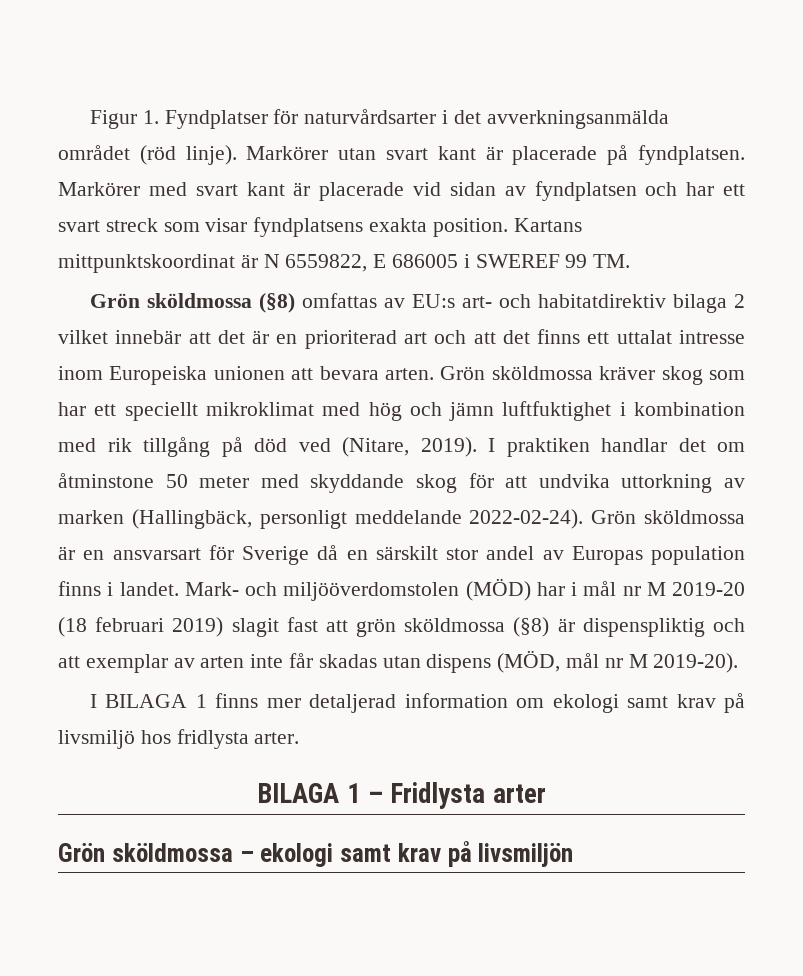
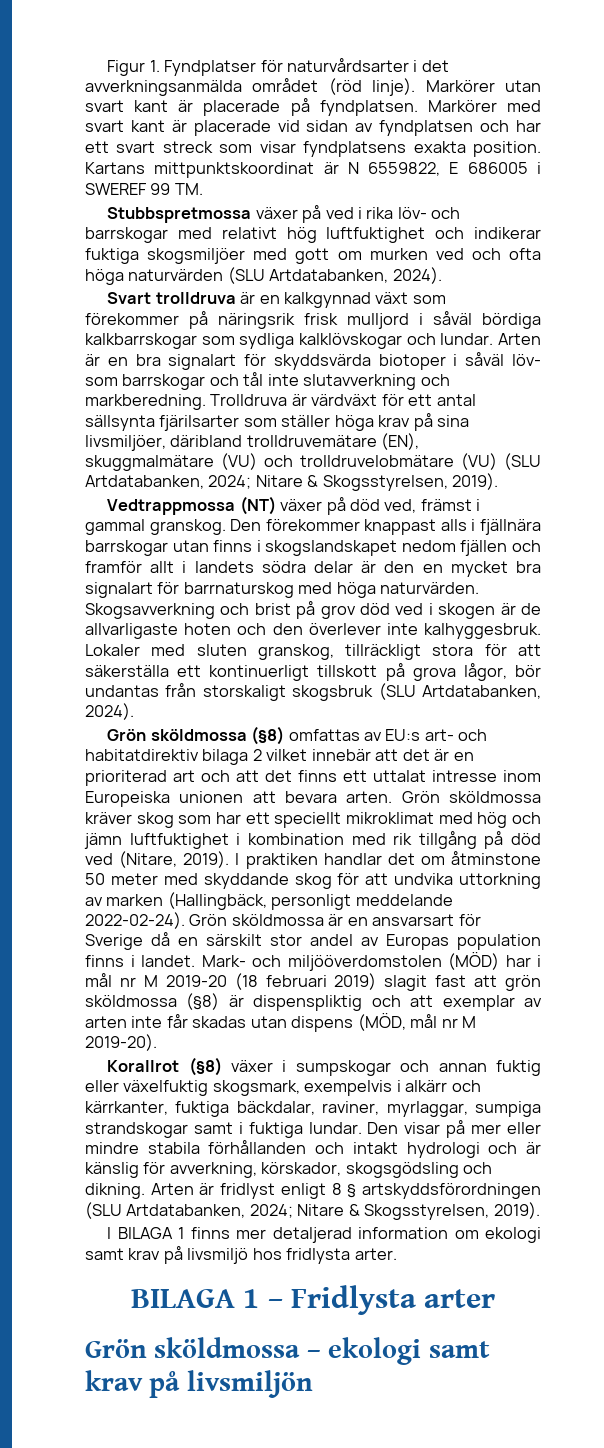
(631, 261) none -> [107,205,461,223] [85,227,541,243] [85,248,541,264] [85,267,442,285] [107,292,446,308] [85,311,541,329] [85,333,541,349] [85,352,541,370] [85,372,450,390] [85,394,476,410] [85,413,470,431] [85,433,420,451] [85,453,541,471] [85,473,499,491] [107,496,481,515] [85,519,541,535] [85,540,541,556] [85,561,541,577] [85,582,480,598] [85,601,541,619] [85,623,541,639] [85,644,541,660] [85,663,542,681] [85,683,541,701] [85,703,134,720] // Stubbspretmossa växer på ved i rika löv- och barrskogar med relativt hög luftfuktighet och indikerar fuktiga skogsmiljöer med gott om murken ved och ofta höga naturvärden (SLU Artdatabanken, 2024). // Svart trolldruva är en kalkgynnad växt som förekommer på näringsrik frisk mulljord i såväl bördiga kalkbarrskogar som sydliga kalklövskogar och lundar. Arten är en bra signalart för skyddsvärda biotoper i såväl löv- som barrskogar och tål inte slutavverkning och markberedning. Trolldruva är värdväxt för ett antal sällsynta fjärilsarter som ställer höga krav på sina livsmiljöer, däribland trolldruvemätare (EN), skuggmalmätare (VU) och trolldruvelobmätare (VU) (SLU Artdatabanken, 2024; Nitare & Skogsstyrelsen, 2019). // Vedtrappmossa (NT) växer på död ved, främst i gammal granskog. Den förekommer knappast alls i fjällnära barrskogar utan finns i skogslandskapet nedom fjällen och framför allt i landets södra delar är den en mycket bra signalart för barrnaturskog med höga naturvärden. Skogsavverkning och brist på grov död ved i skogen är de allvarligaste hoten och den överlever inte kalhyggesbruk. Lokaler med sluten granskog, tillräckligt stora för att säkerställa ett kontinuerligt tillskott på grova lågor, bör undantas från storskaligt skogsbruk (SLU Artdatabanken, 2024).
(739, 663) none -> [107,1057,541,1076] [85,1080,481,1096] [85,1101,541,1117] [85,1120,542,1138] [85,1140,541,1158] [85,1162,493,1178] [85,1183,541,1199] [85,1202,540,1220] // Korallrot (§8) växer i sumpskogar och annan fuktig eller växelfuktig skogsmark, exempelvis i alkärr och kärrkanter, fuktiga bäckdalar, raviner, myrlaggar, sumpiga strandskogar samt i fuktiga lundar. Den visar på mer eller mindre stabila förhållanden och intakt hydrologi och är känslig för avverkning, körskador, skogsgödsling och dikning. Arten är fridlyst enligt 8 § artskyddsförordningen (SLU Artdatabanken, 2024; Nitare & Skogsstyrelsen, 2019).

